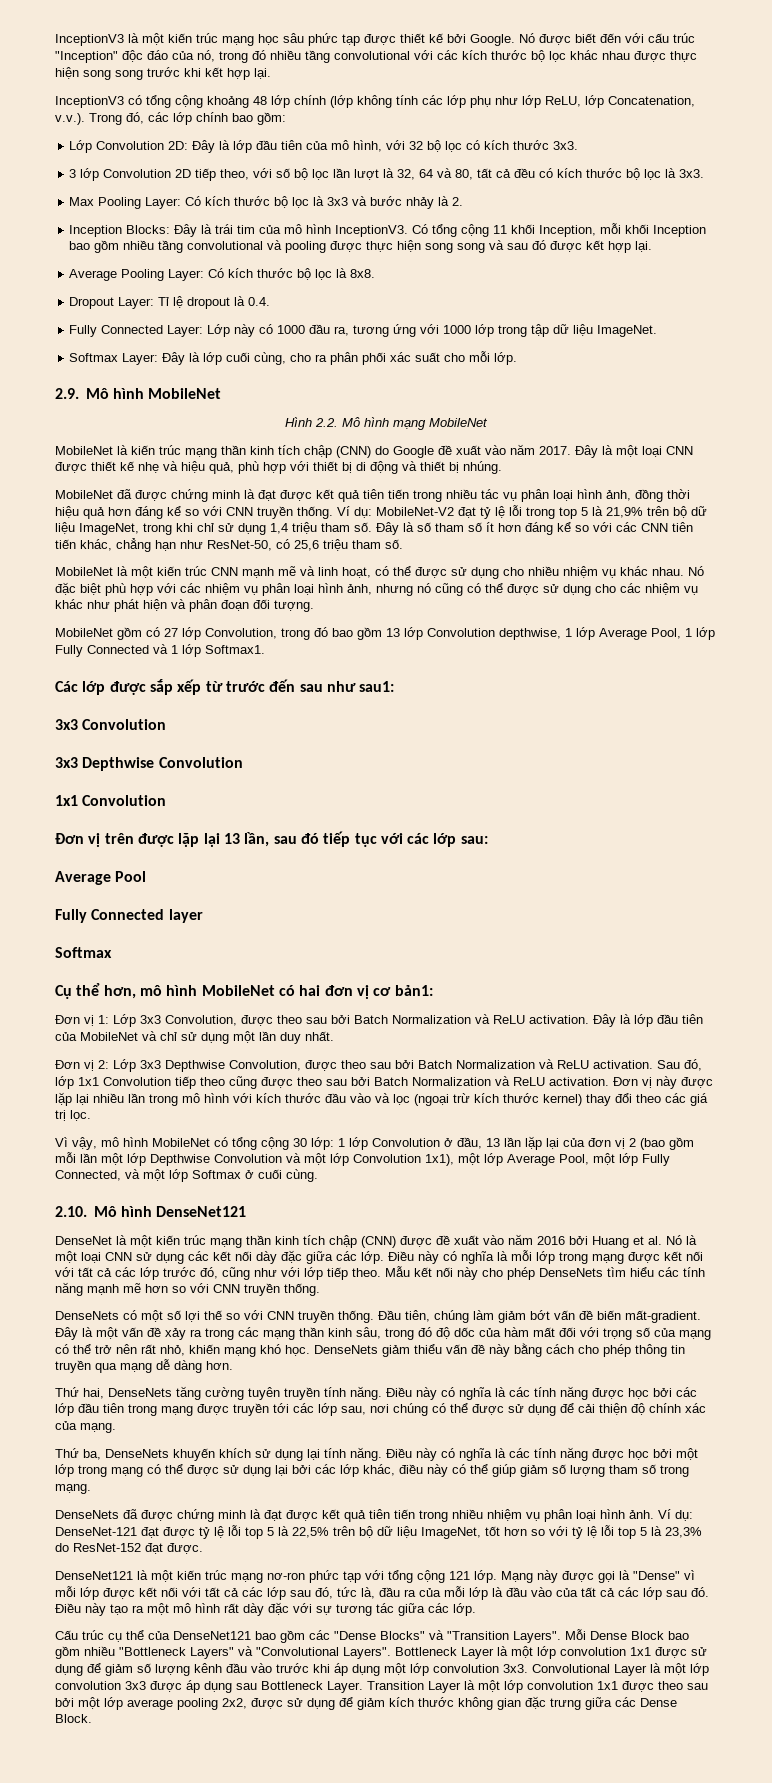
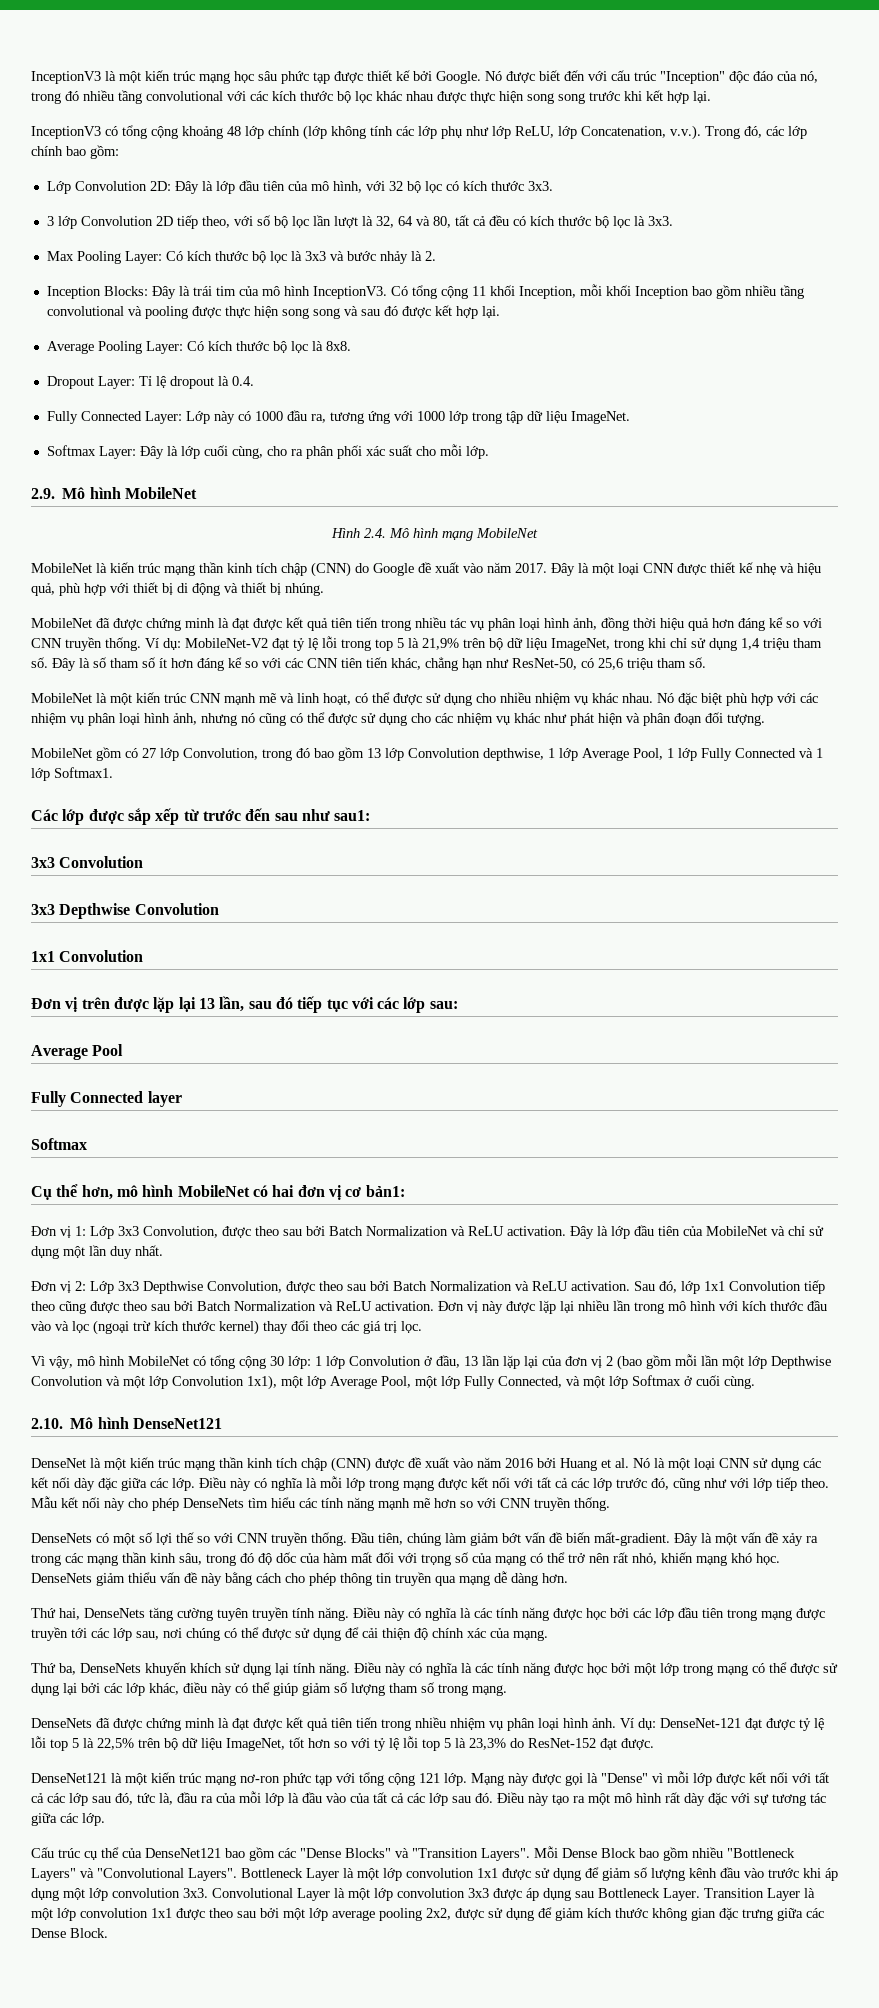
[315,418,338,427] 2.2. -> [364,528,386,538] 2.4.

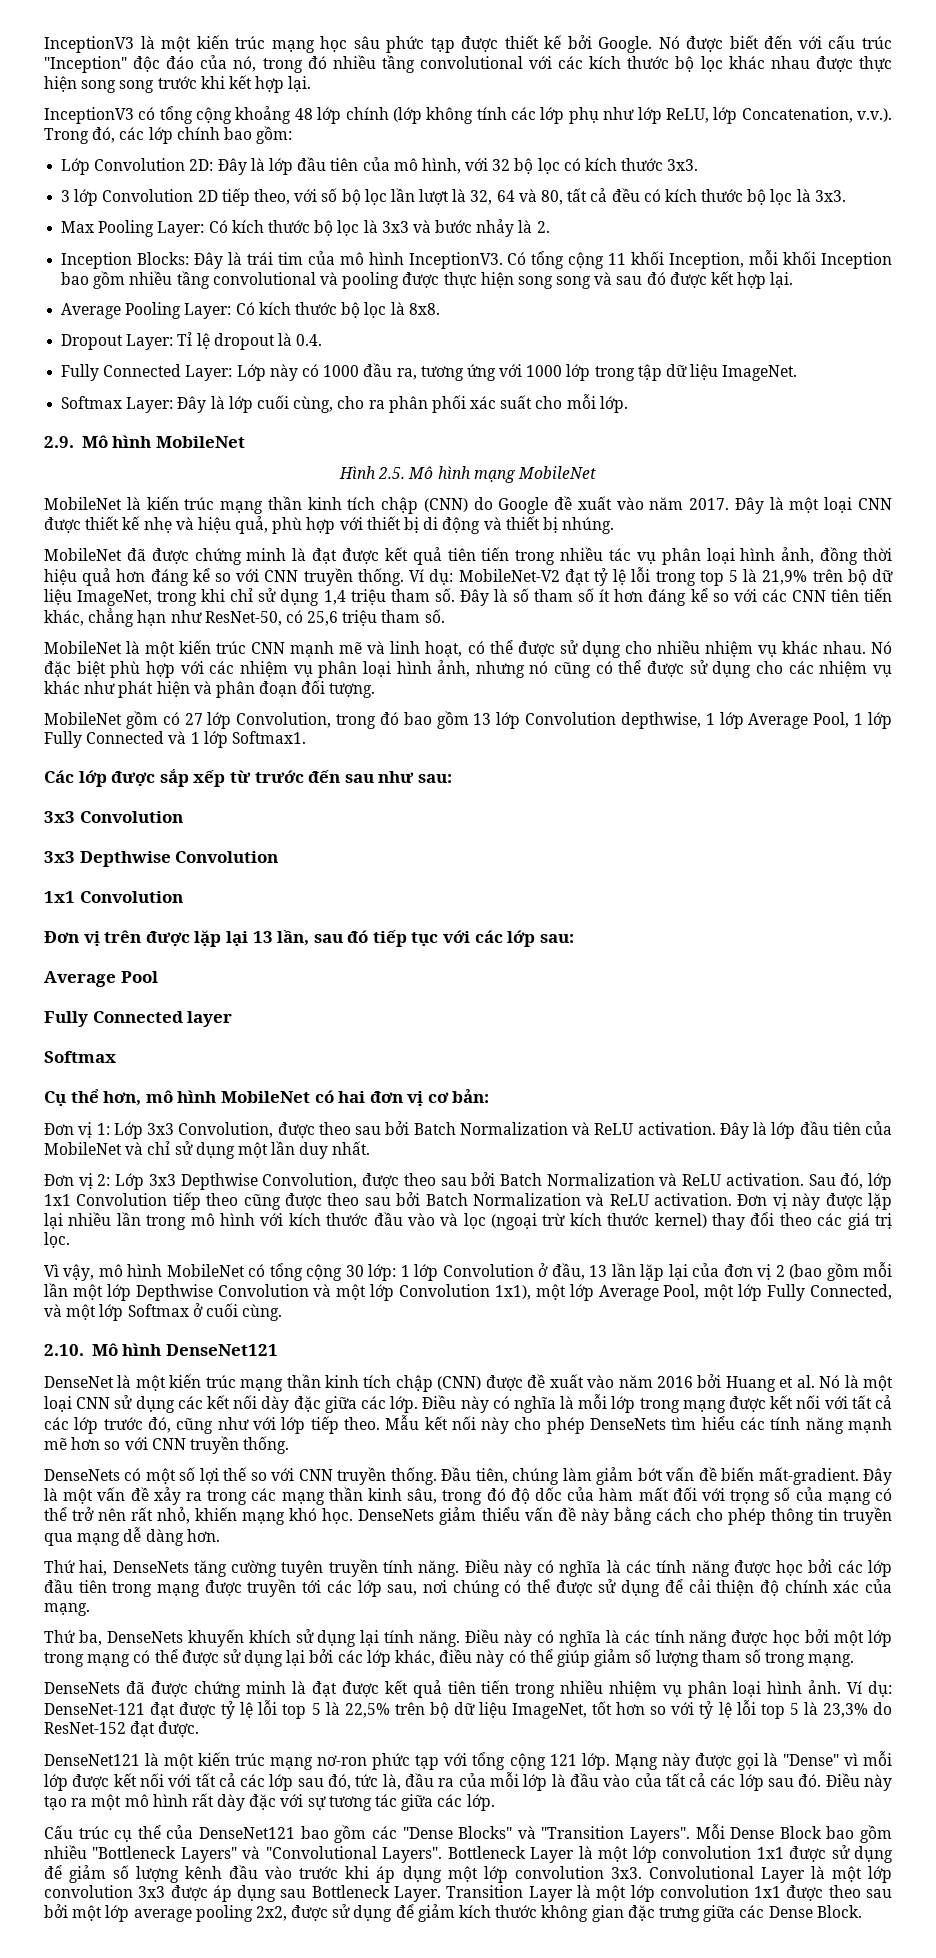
[364,528,386,538] 2.4. -> [378,467,406,479] 2.5.
[334,810,371,821] sau1: -> [417,774,452,783] sau:
[365,1185,405,1197] bản1: -> [452,1089,490,1103] bản:

